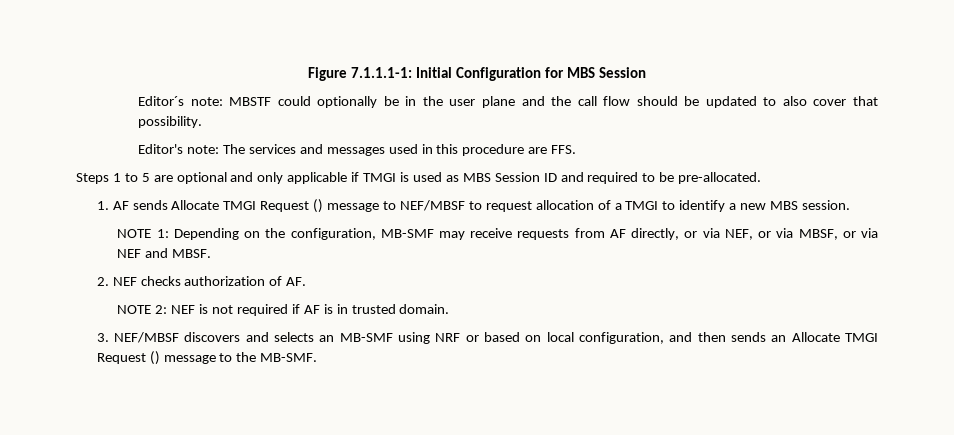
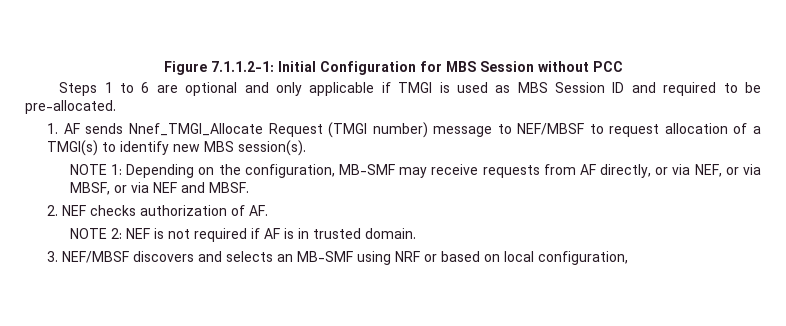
[351,67,413,78] 7.1.1.1-1: -> [210,61,274,72] 7.1.1.2-1:
[138,96,878,108] [138,116,203,128] [138,144,577,156] // Editor´s note: MBSTF could optionally be in the user plane and the call flow should be updated to also cover that possibility. // Editor's note: The services and messages used in this procedure are FFS. -> [537,61,623,72] without PCC
[141,173,150,182] 5 -> [141,82,150,93] 6
[171,199,324,213] Allocate TMGI Request () -> [129,122,428,138] Nnef_TMGI_Allocate Request (TMGI number)
[625,201,659,210] TMGI -> [47,140,99,156] TMGI(s)
[729,203,737,210] a -> (170, 148) none
[801,200,850,210] session. -> [238,140,307,156] session(s).
[669,332,878,342] [96,351,318,365] and then sends an Allocate TMGI Request () message to the MB-SMF. -> (629, 258) none

